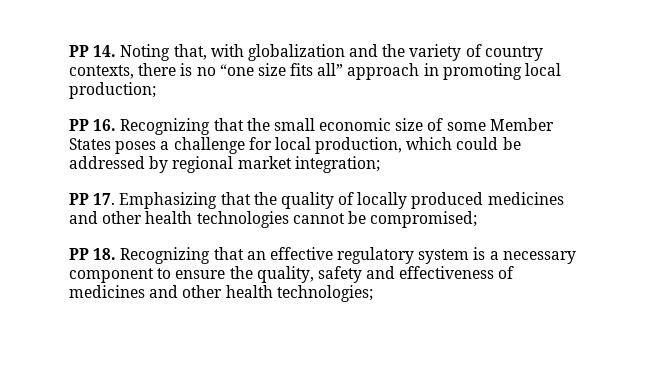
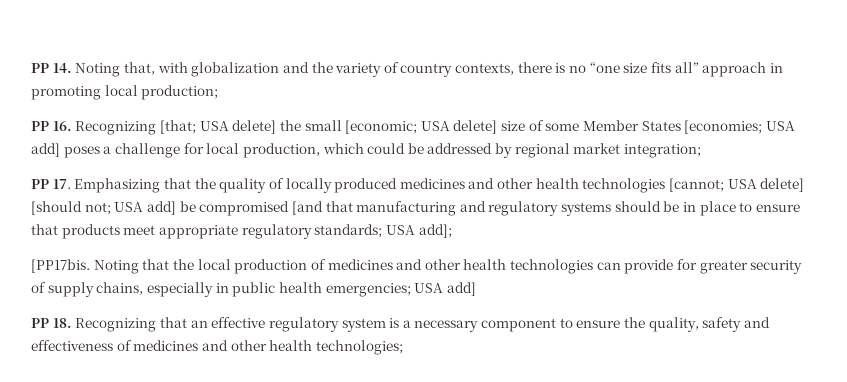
[213,118,392,131] that the small economic -> [159,120,498,134] [that; USA delete] the small [economic; USA delete]
(111, 144) none -> [684,120,795,134] [31,143,60,157] [economies; USA add]
[292,211,478,228] cannot be compromised; -> [669,178,805,192] [31,201,800,216] [31,224,452,239] [31,259,803,274] [31,282,476,297] [cannot; USA delete] [should not; USA add] be compromised [and that manufacturing and regulatory systems should be in place to ensure that products meet appropriate regulatory standards; USA add]; // [PP17bis. Noting that the local production of medicines and other health technologies can provide for greater security of supply chains, especially in public health emergencies; USA add]

